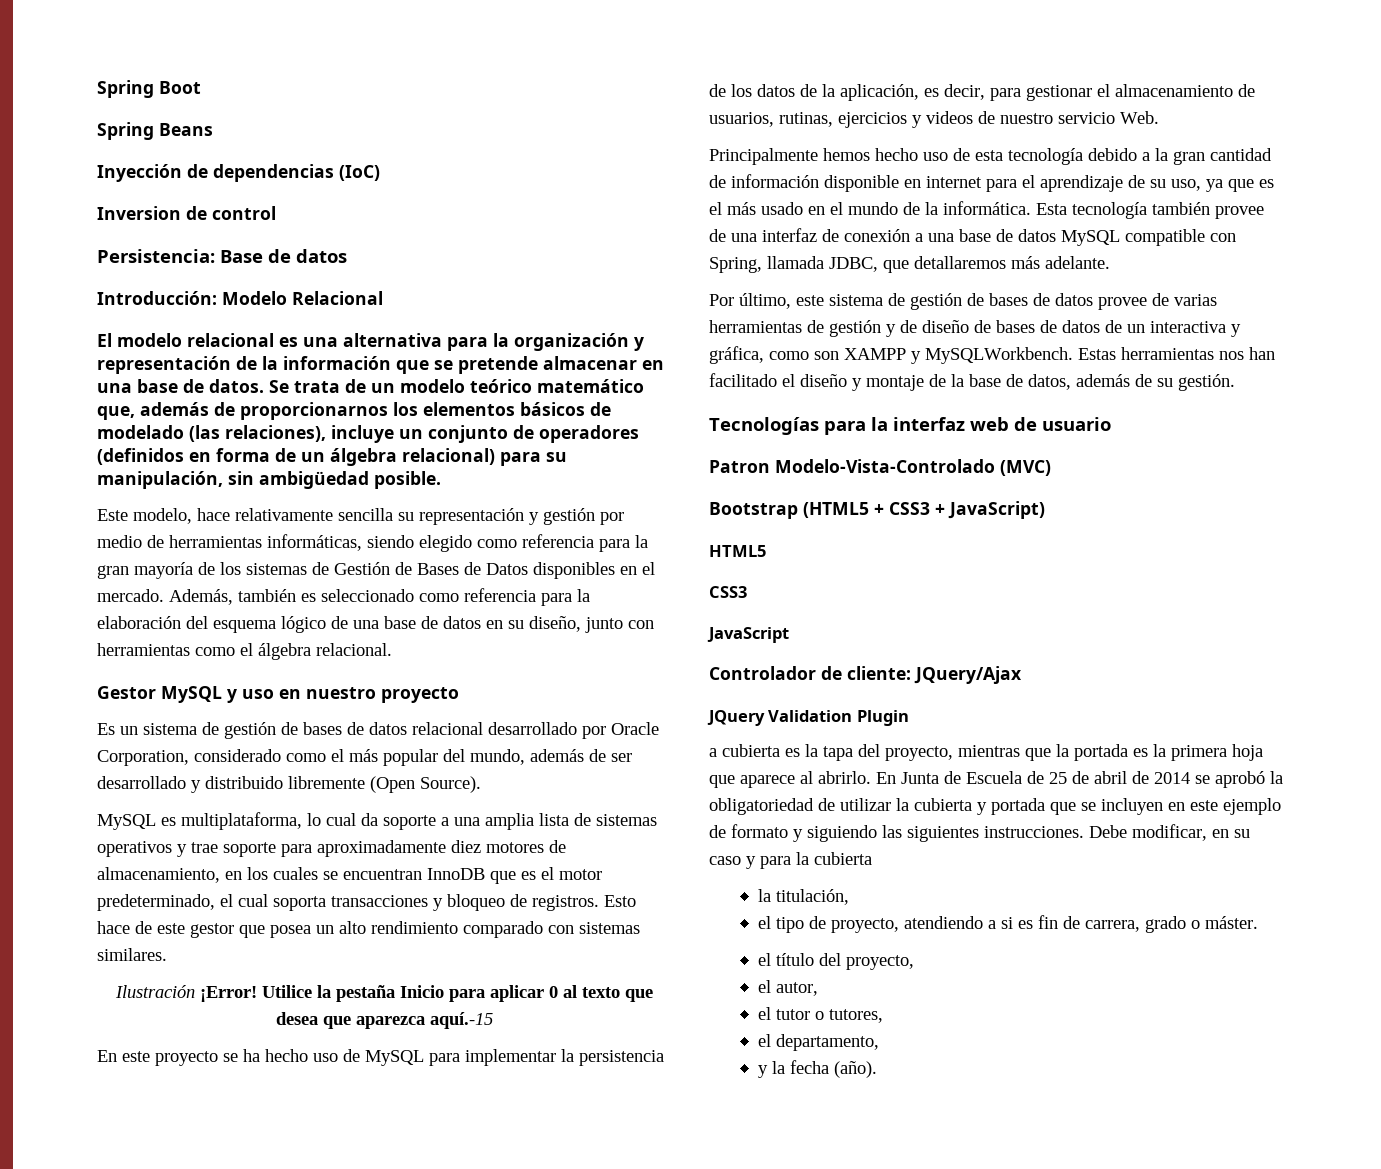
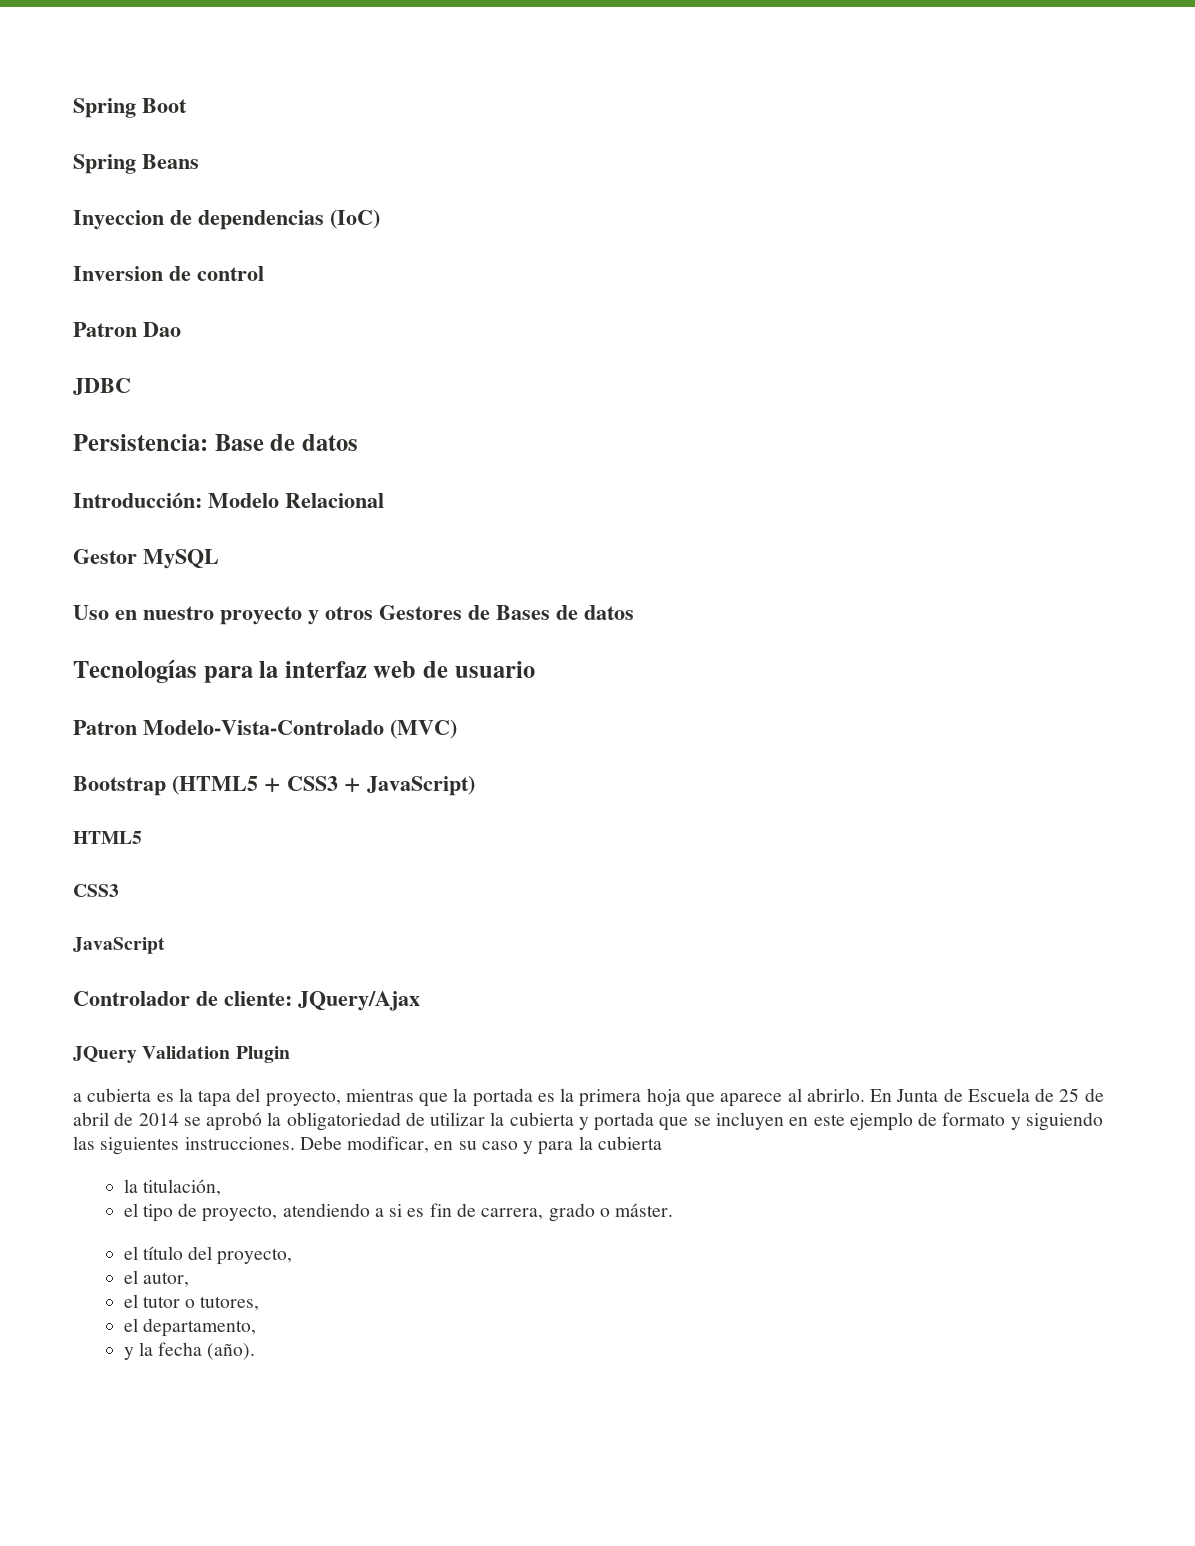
[97,164,182,182] Inyección -> [73,210,164,230] Inyeccion
(276, 213) none -> [73,322,181,337] [73,378,131,395] // Patron Dao // JDBC
[97,333,644,351] [97,356,664,374] [97,379,644,393] [97,402,611,420] [97,425,639,443] [97,448,567,466] [97,471,441,489] [97,508,624,525] [97,534,648,552] [97,562,655,579] [97,588,590,606] [97,616,654,633] [97,643,392,660] [97,686,459,703] [97,722,659,739] [97,749,632,766] [97,776,481,793] [97,812,657,830] [97,840,566,857] [97,867,602,884] [97,894,636,911] [97,921,640,938] [97,948,167,961] [115,985,653,1002] [276,1012,493,1029] [97,1049,664,1066] [709,84,1255,101] [709,111,1159,128] [709,148,1272,165] [709,174,1274,192] [709,201,1264,219] [709,228,1236,246] [709,256,1110,273] [709,293,1217,310] [709,320,1241,337] [709,346,1275,364] [709,373,1235,391] El modelo relacional es una alternativa para la organización y representación de la información que se pretende almacenar en una base de datos. Se trata de un modelo teórico matemático que, además de proporcionarnos los elementos básicos de modelado (las relaciones), incluye un conjunto de operadores (definidos en forma de un álgebra relacional) para su manipulación, sin ambigüedad posible. // Este modelo, hace relativamente sencilla su representación y gestión por medio de herramientas informáticas, siendo elegido como referencia para la gran mayoría de los sistemas de Gestión de Bases de Datos disponibles en el mercado. Además, también es seleccionado como referencia para la elaboración del esquema lógico de una base de datos en su diseño, junto con herramientas como el álgebra relacional. // Gestor MySQL y uso en nuestro proyecto // Es un sistema de gestión de bases de datos relacional desarrollado por Oracle Corporation, considerado como el más popular del mundo, además de ser desarrollado y distribuido libremente (Open Source). // MySQL es multiplataforma, lo cual da soporte a una amplia lista de sistemas operativos y trae soporte para aproximadamente diez motores de almacenamiento, en los cuales se encuentran InnoDB que es el motor predeterminado, el cual soporta transacciones y bloqueo de registros. Esto hace de este gestor que posea un alto rendimiento comparado con sistemas similares. // Ilustración ¡Error! Utilice la pestaña Inicio para aplicar 0 al texto que desea que aparezca aquí.-15 // En este proyecto se ha hecho uso de MySQL para implementar la persistencia de los datos de la aplicación, es decir, para gestionar el almacenamiento de usuarios, rutinas, ejercicios y videos de nuestro servicio Web. // Principalmente hemos hecho uso de esta tecnología debido a la gran cantidad de información disponible en internet para el aprendizaje de su uso, ya que es el más usado en el mundo de la informática. Esta tecnología también provee de una interfaz de conexión a una base de datos MySQL compatible con Spring, llamada JDBC, que detallaremos más adelante. // Por último, este sistema de gestión de bases de datos provee de varias herramientas de gestión y de diseño de bases de datos de un interactiva y gráfica, como son XAMPP y MySQLWorkbench. Estas herramientas nos han facilitado el diseño y montaje de la base de datos, además de su gestión. -> [73,549,219,569] [73,605,634,625] Gestor MySQL // Uso en nuestro proyecto y otros Gestores de Bases de datos

